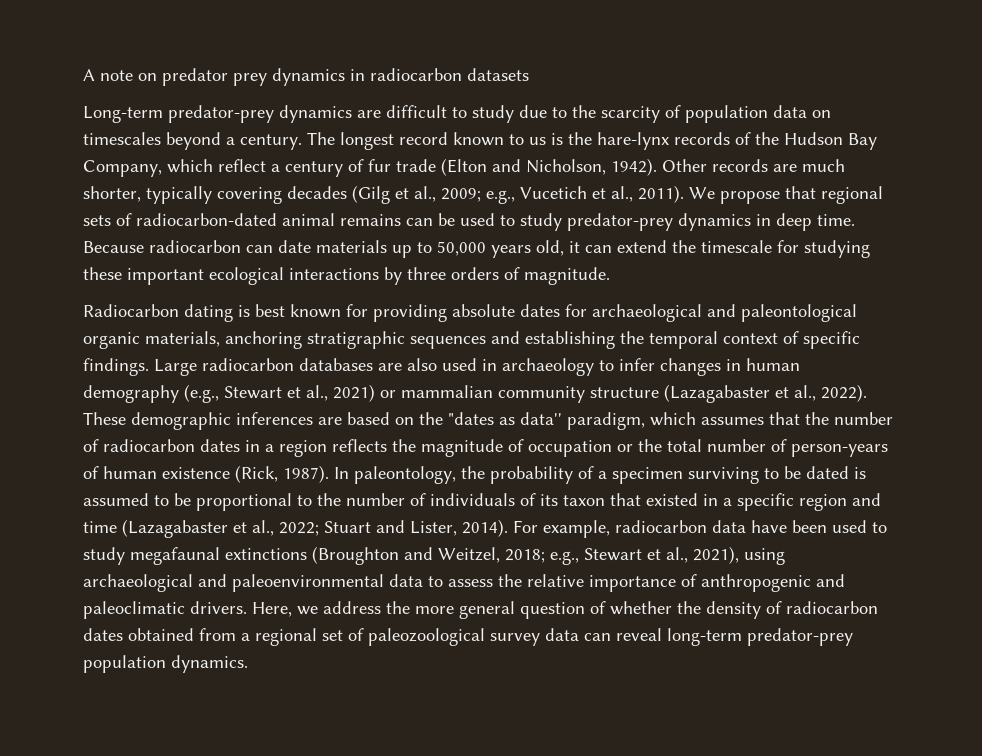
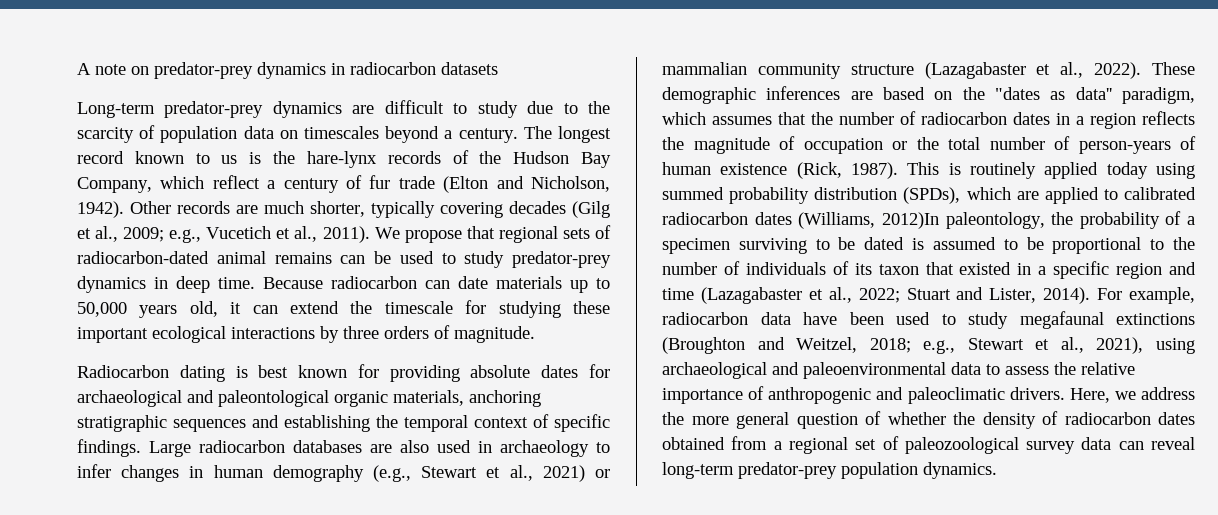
[162,68,267,86] predator prey -> [154,62,253,79] predator-prey
[334,467,349,479] In -> [907,162,1195,179] [662,187,1196,204] [662,212,939,229] This is routinely applied today using summed probability distribution (SPDs), which are applied to calibrated radiocarbon dates (Williams, 2012)In

